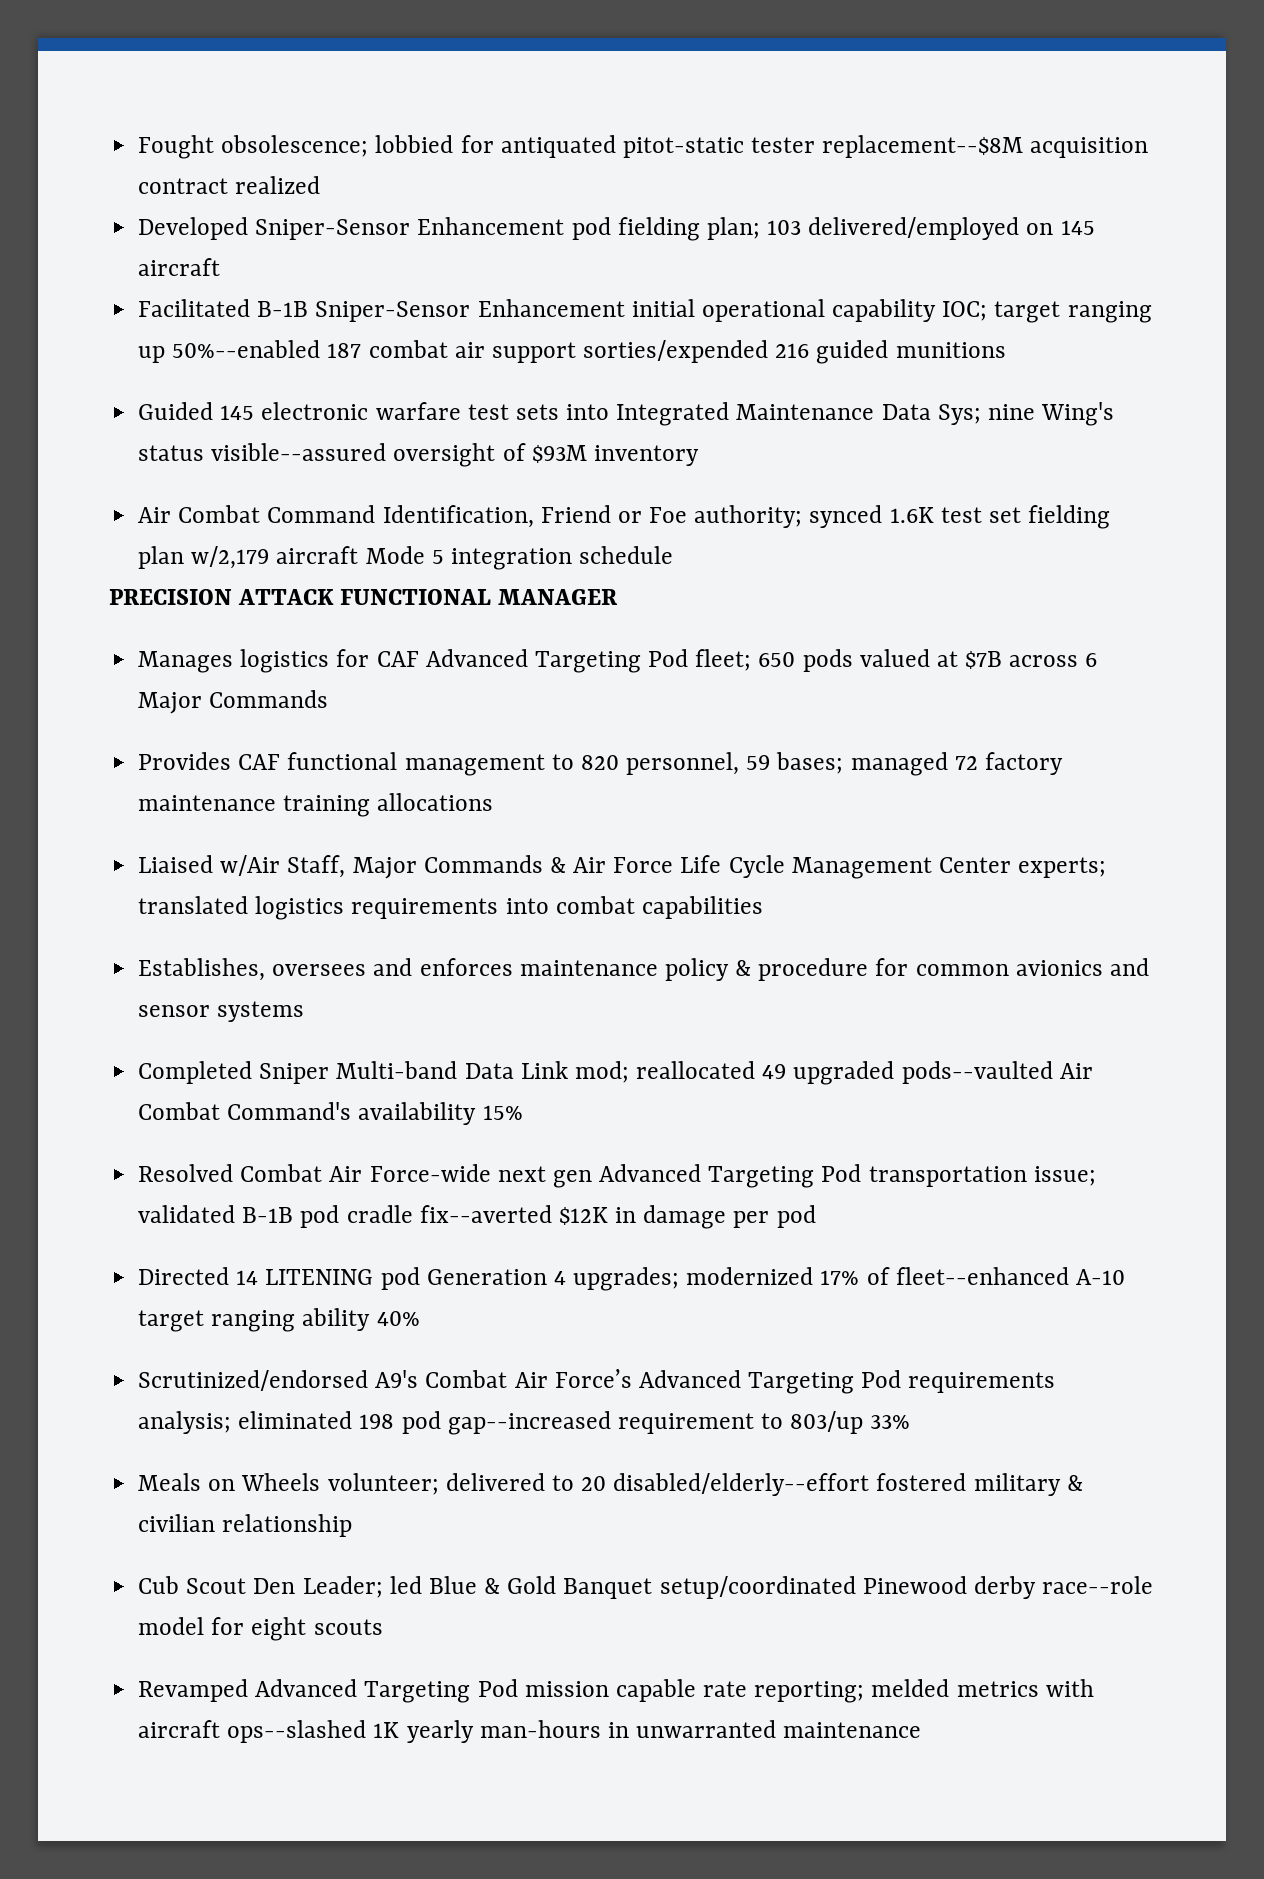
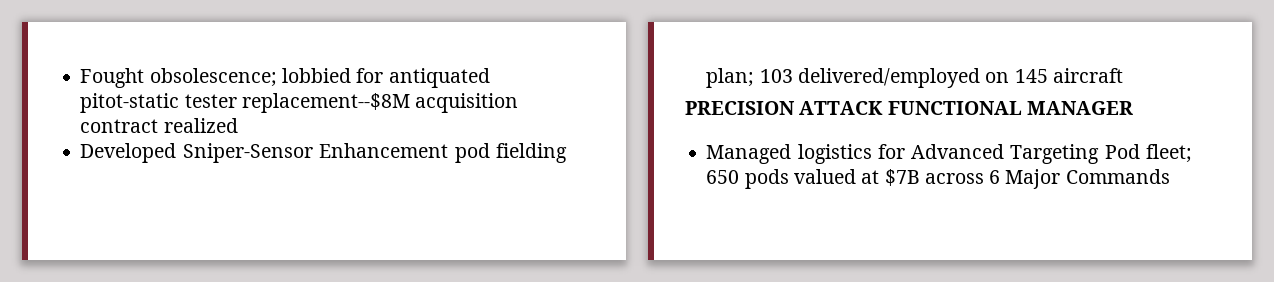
[138,299,1152,323] [138,340,1006,364] [138,402,1115,426] [138,443,699,467] [138,505,1111,529] [138,546,674,570] // Facilitated B-1B Sniper-Sensor Enhancement initial operational capability IOC; target ranging up 50%--enabled 187 combat air support sorties/expended 216 guided munitions // Guided 145 electronic warfare test sets into Integrated Maintenance Data Sys; nine Wing's status visible--assured oversight of $93M inventory // Air Combat Command Identification, Friend or Foe authority; synced 1.6K test set fielding plan w/2,179 aircraft Mode 5 integration schedule -> (1123, 75) none
[138,651,234,673] Manages -> [706,144,792,164] Managed
[376,651,419,667] CAF -> (905, 151) none
[138,752,1063,776] [138,793,494,817] [138,855,1107,879] [138,896,763,920] [138,958,1149,981] [138,1001,305,1022] [138,1061,1093,1085] [138,1102,523,1125] [138,1164,1096,1188] [138,1205,816,1229] [138,1267,1125,1291] [138,1308,420,1332] [138,1369,1056,1394] [138,1411,911,1435] [138,1473,1083,1496] [138,1514,353,1537] [138,1576,1154,1599] [138,1617,383,1641] [138,1679,1094,1703] [138,1720,922,1743] // Provides CAF functional management to 820 personnel, 59 bases; managed 72 factory maintenance training allocations // Liaised w/Air Staff, Major Commands & Air Force Life Cycle Management Center experts; translated logistics requirements into combat capabilities // Establishes, oversees and enforces maintenance policy & procedure for common avionics and sensor systems // Completed Sniper Multi-band Data Link mod; reallocated 49 upgraded pods--vaulted Air Combat Command's availability 15% // Resolved Combat Air Force-wide next gen Advanced Targeting Pod transportation issue; validated B-1B pod cradle fix--averted $12K in damage per pod // Directed 14 LITENING pod Generation 4 upgrades; modernized 17% of fleet--enhanced A-10 target ranging ability 40% // Scrutinized/endorsed A9's Combat Air Force’s Advanced Targeting Pod requirements analysis; eliminated 198 pod gap--increased requirement to 803/up 33% // Meals on Wheels volunteer; delivered to 20 disabled/elderly--effort fostered military & civilian relationship // Cub Scout Den Leader; led Blue & Gold Banquet setup/coordinated Pinewood derby race--role model for eight scouts // Revamped Advanced Targeting Pod mission capable rate reporting; melded metrics with aircraft ops--slashed 1K yearly man-hours in unwarranted maintenance -> (1170, 176) none

